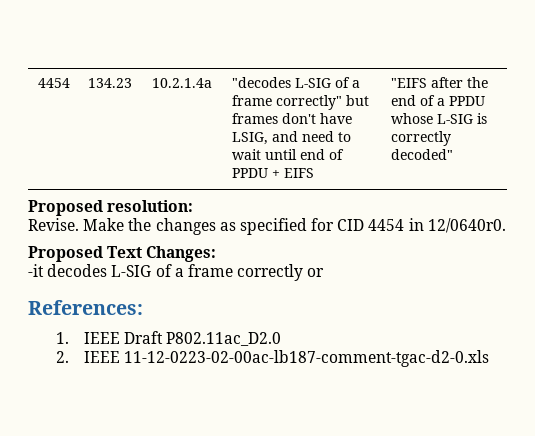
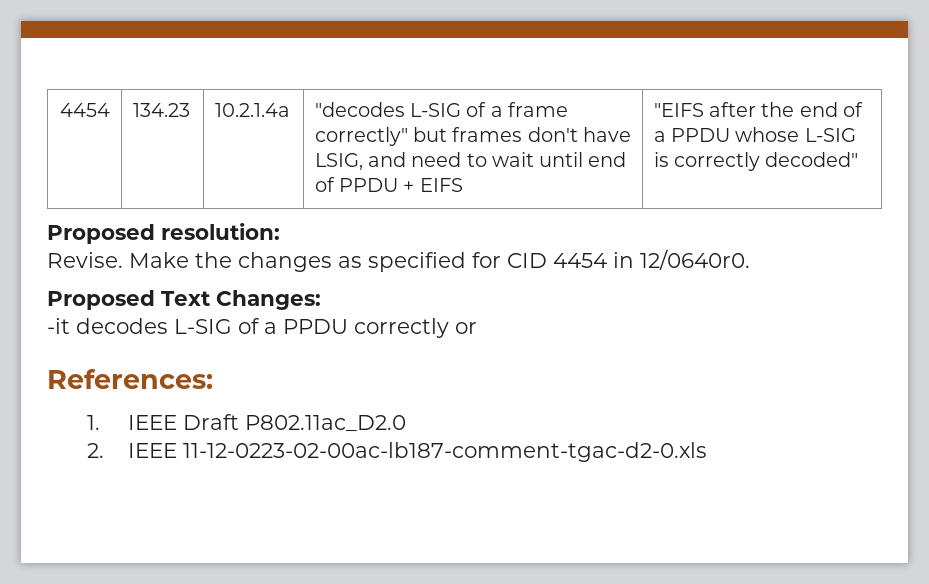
[187,264,233,277] frame -> [283,319,348,334] PPDU

